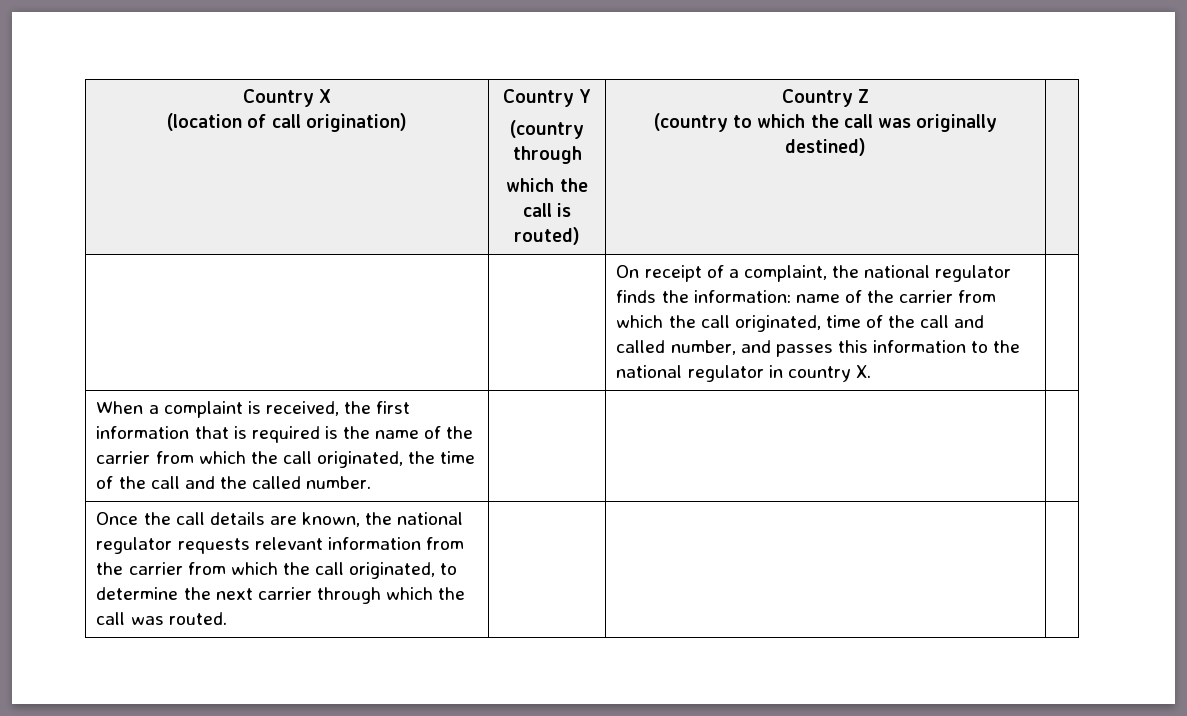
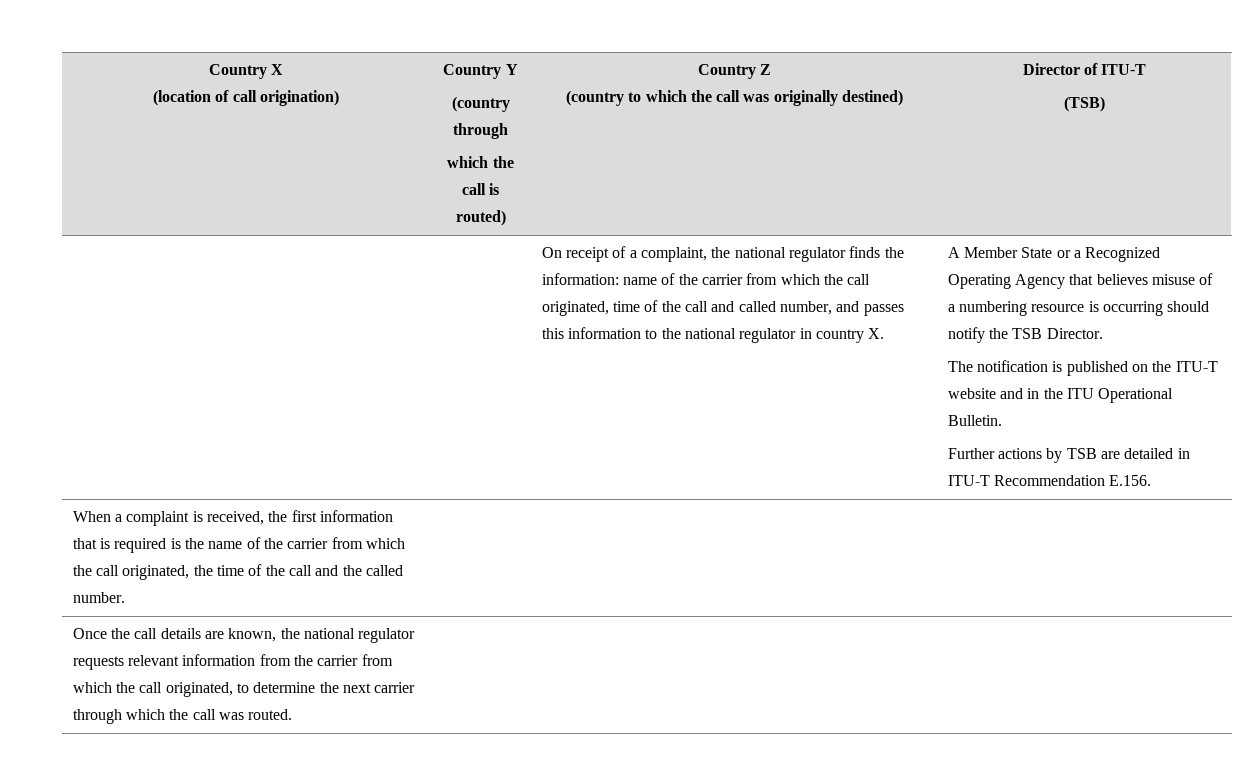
(866, 147) none -> [1022,63,1147,75] [1064,96,1105,112] Director of ITU-T // (TSB)
(871, 371) none -> [947,247,1161,262] [947,273,1214,289] [947,301,1210,316] [947,327,1103,343] [947,360,1218,376] [947,388,1174,403] [947,415,1002,426] [947,448,1190,463] [947,475,1152,486] A Member State or a Recognized Operating Agency that believes misuse of a numbering resource is occurring should notify the TSB Director. // The notification is published on the ITU-T website and in the ITU Operational Bulletin. // Further actions by TSB are detailed in ITU-T Recommendation E.156.

